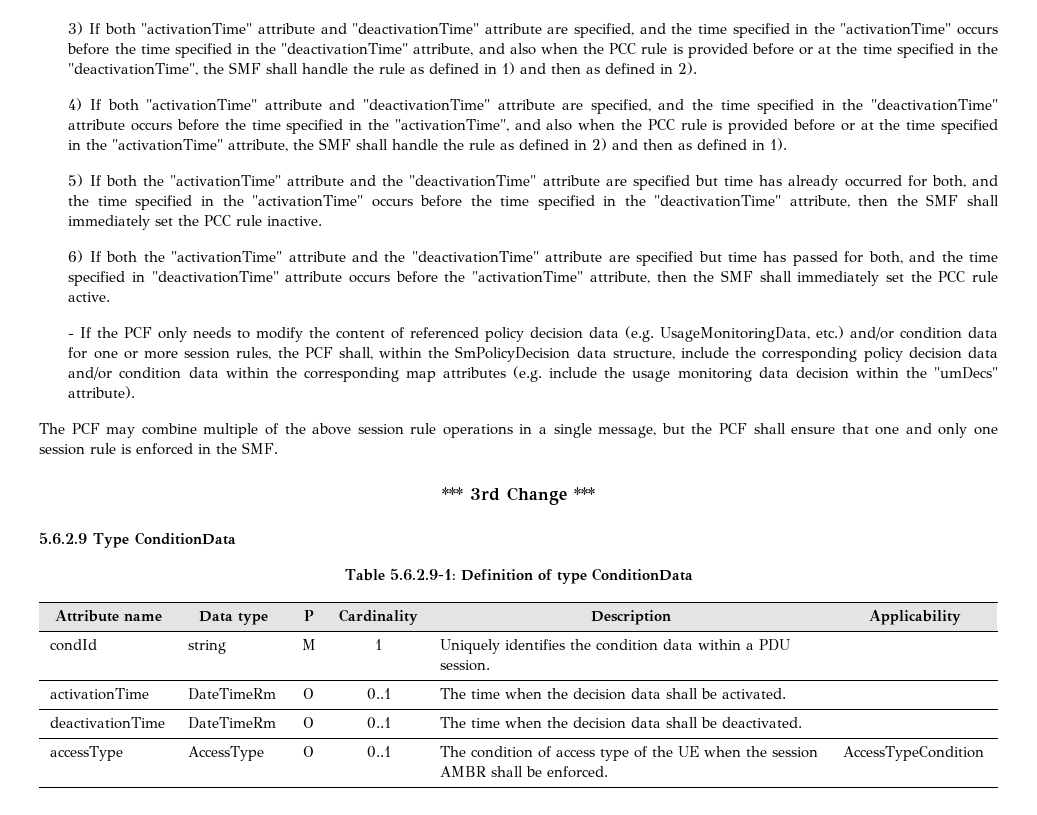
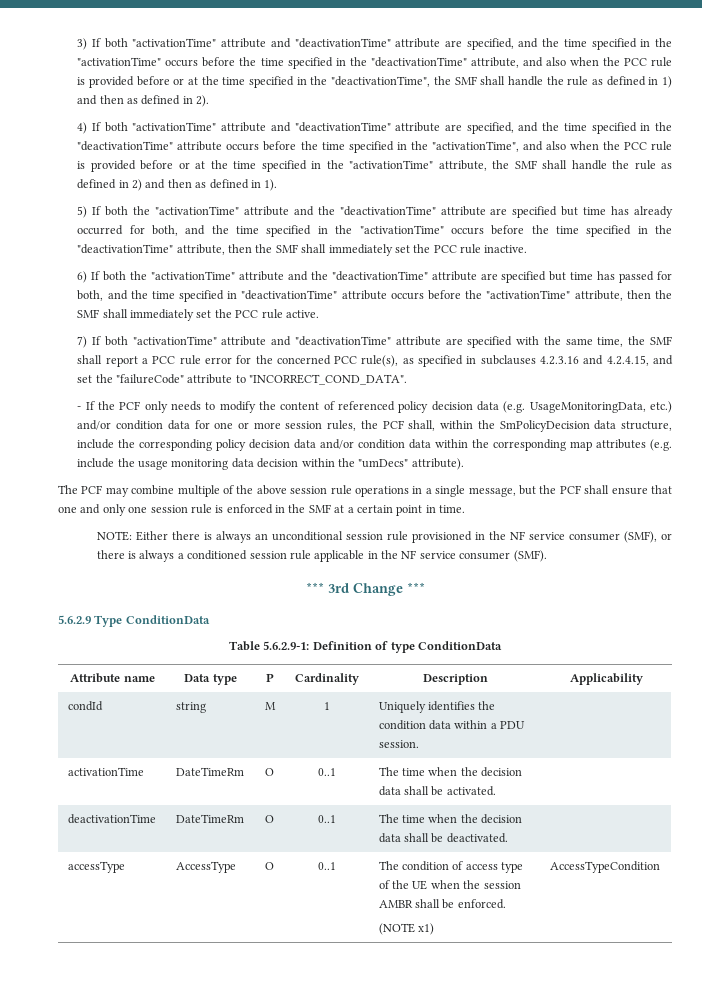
(111, 297) none -> [77,336,672,348] [77,355,673,367] [77,374,408,385] // 7) If both "activationTime" attribute and "deactivationTime" attribute are specified with the same time, the SMF shall report a PCC rule error for the concerned PCC rule(s), as specified in subclauses 4.2.3.16 and 4.2.4.15, and set the "failureCode" attribute to "INCORRECT_COND_DATA".
[242,442,278,454] SMF. -> [308,504,465,516] [96,531,672,543] [96,550,547,562] SMF at a certain point in time. // NOTE: Either there is always an unconditional session rule provisioned in the NF service consumer (SMF), or there is always a conditioned session rule applicable in the NF service consumer (SMF).
(609, 772) none -> [378,923,435,935] // (NOTE x1)

